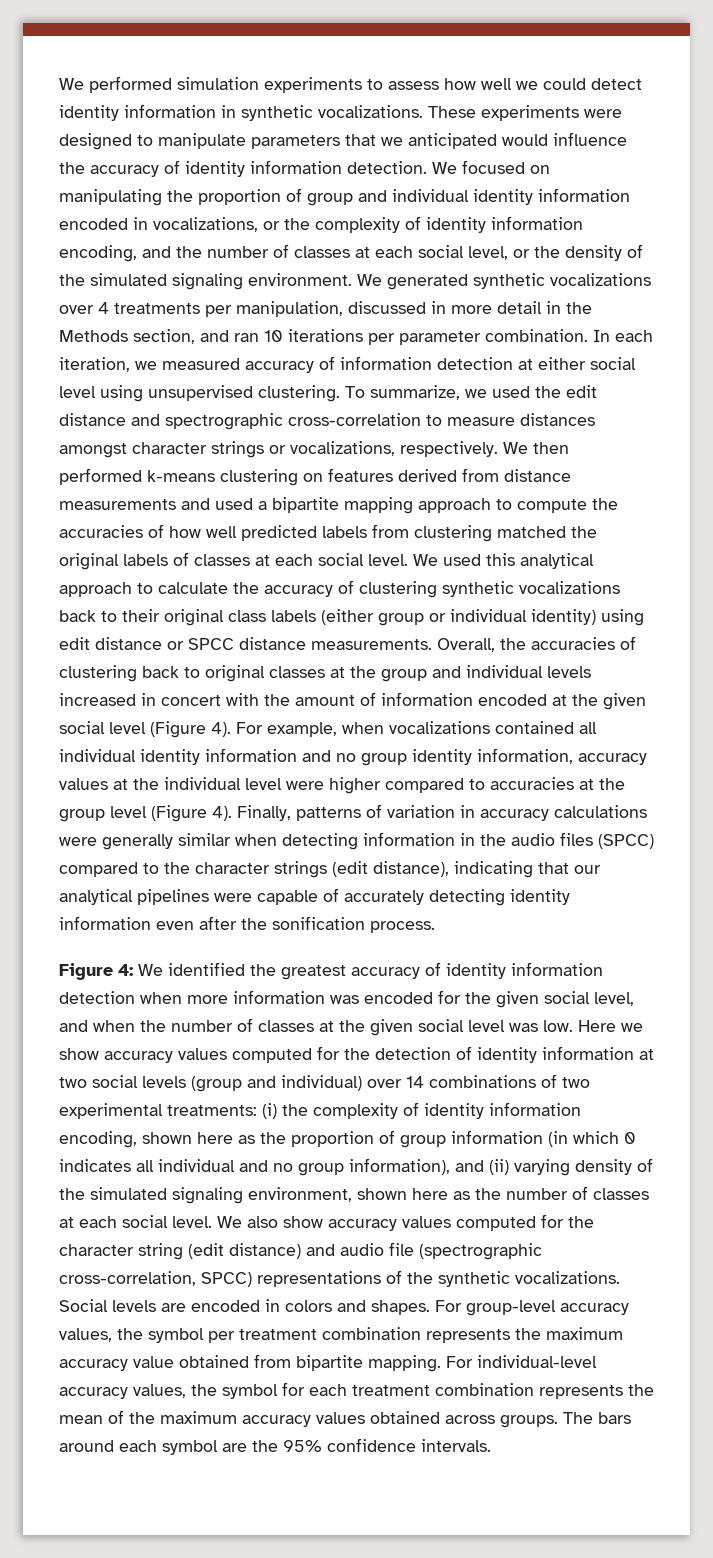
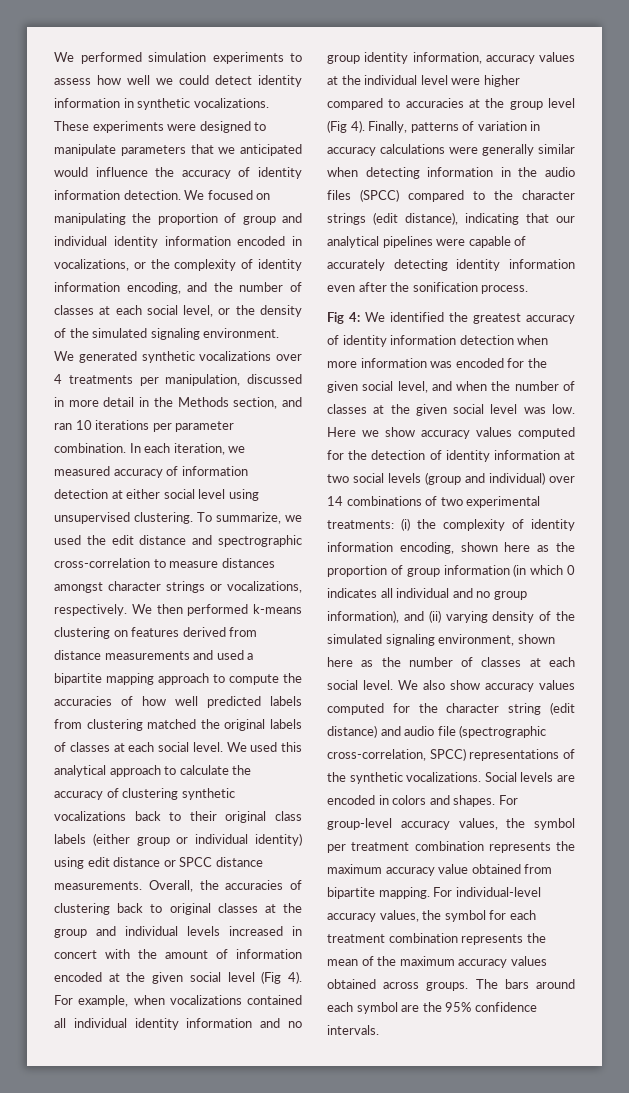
[150,721,206,738] (Figure -> [261,971,282,984] (Fig
[151,805,207,822] (Figure -> [327,120,347,133] (Fig
[59,963,113,980] Figure -> [327,312,344,324] Fig

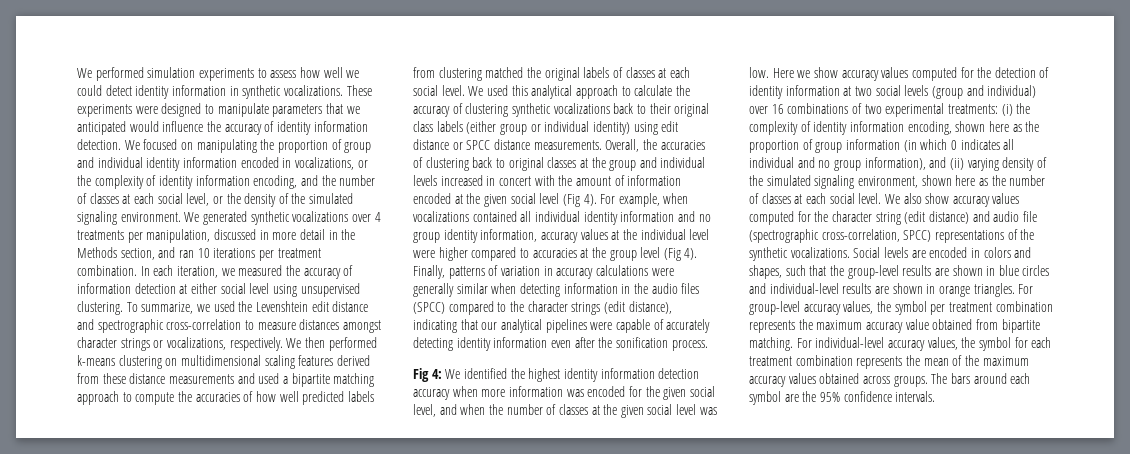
[175,421,235,432] parameter -> [277,248,321,258] treatment
(110, 471) none -> [285,265,300,276] the
(106, 540) none -> [255,301,308,312] Levenshtein
(128, 633) none -> [180,355,295,369] multidimensional scaling
(258, 632) none -> [102,373,126,384] these
[106,673,154,685] mapping -> [333,373,375,387] matching
[473,313,575,324] [327,335,339,345] greatest accuracy of -> [528,368,561,382] highest
(514, 340) none -> [413,389,450,400] accuracy
[327,496,343,506] 14 -> [771,104,784,114] 16
[453,795,496,807] shapes. -> [749,265,1050,279] [749,283,1015,297] shapes, such that the group-level results are shown in blue circles and individual-level results are shown in orange triangles.
[378,887,430,899] mapping. -> [749,337,793,351] matching.

